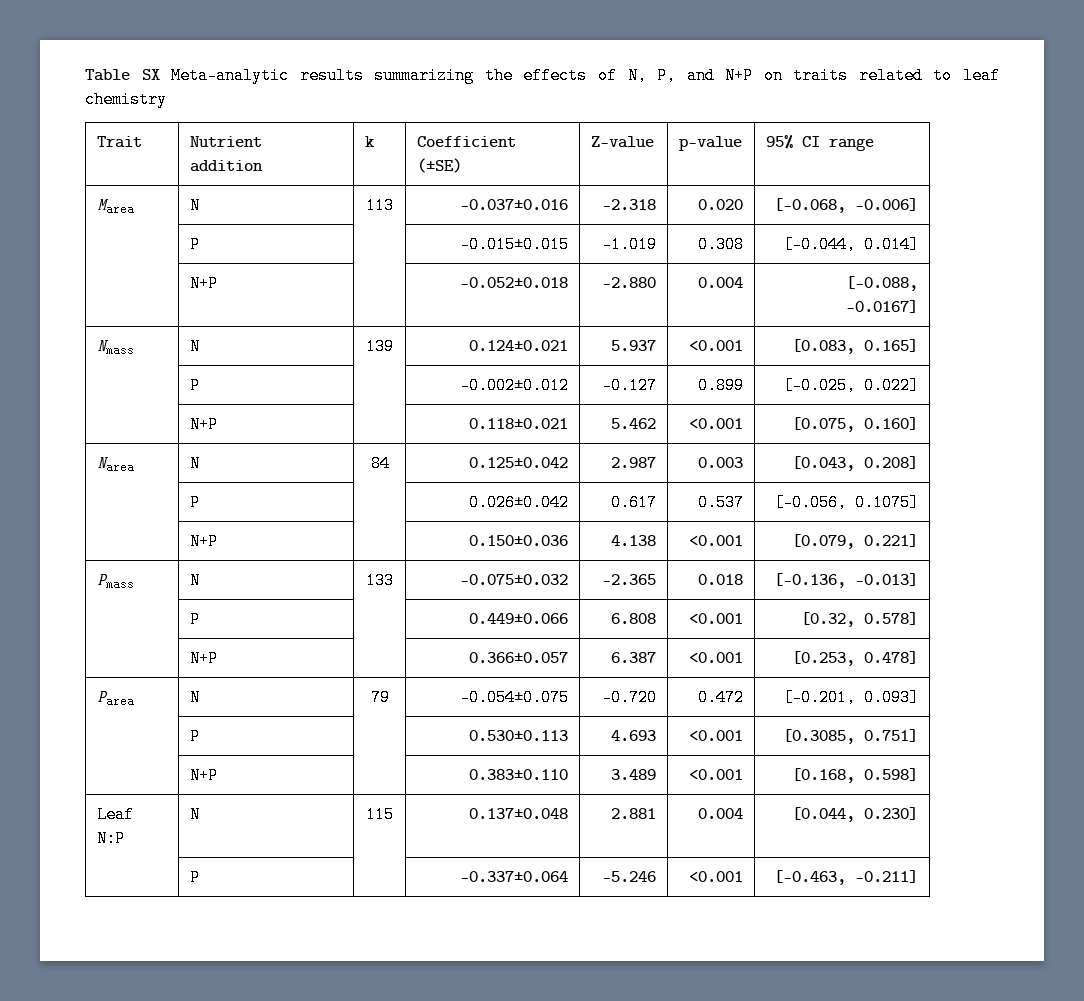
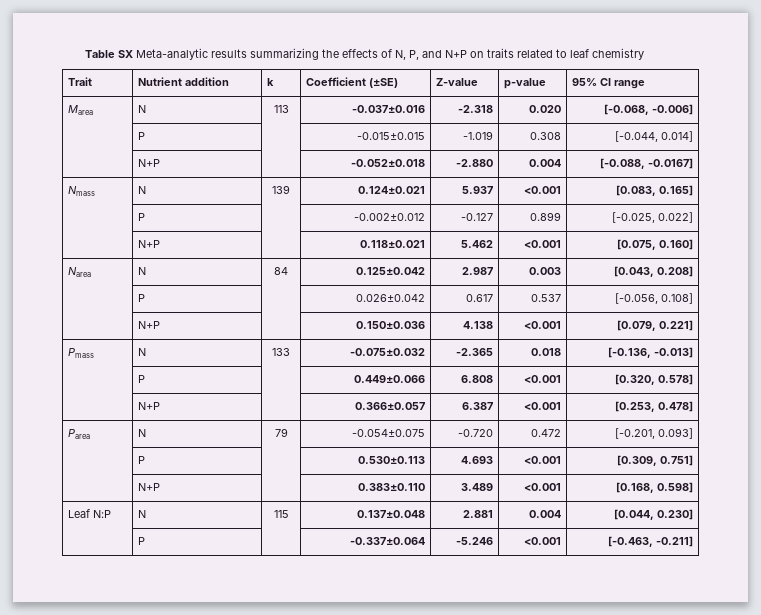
[855,494,920,511] 0.1075] -> [660,293,693,304] 0.108]
[801,612,856,627] [0.32, -> [614,374,655,385] [0.320,
[783,729,856,744] [0.3085, -> [616,455,657,466] [0.309,

